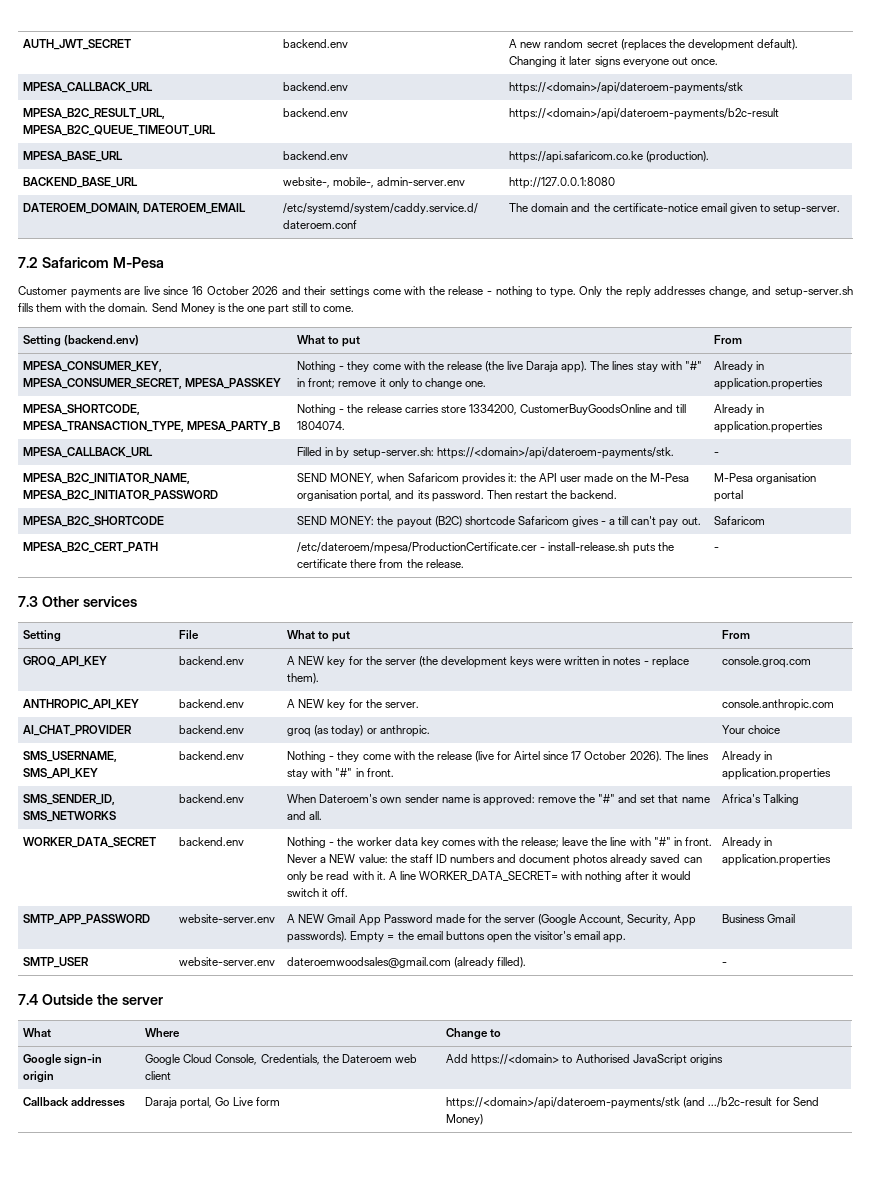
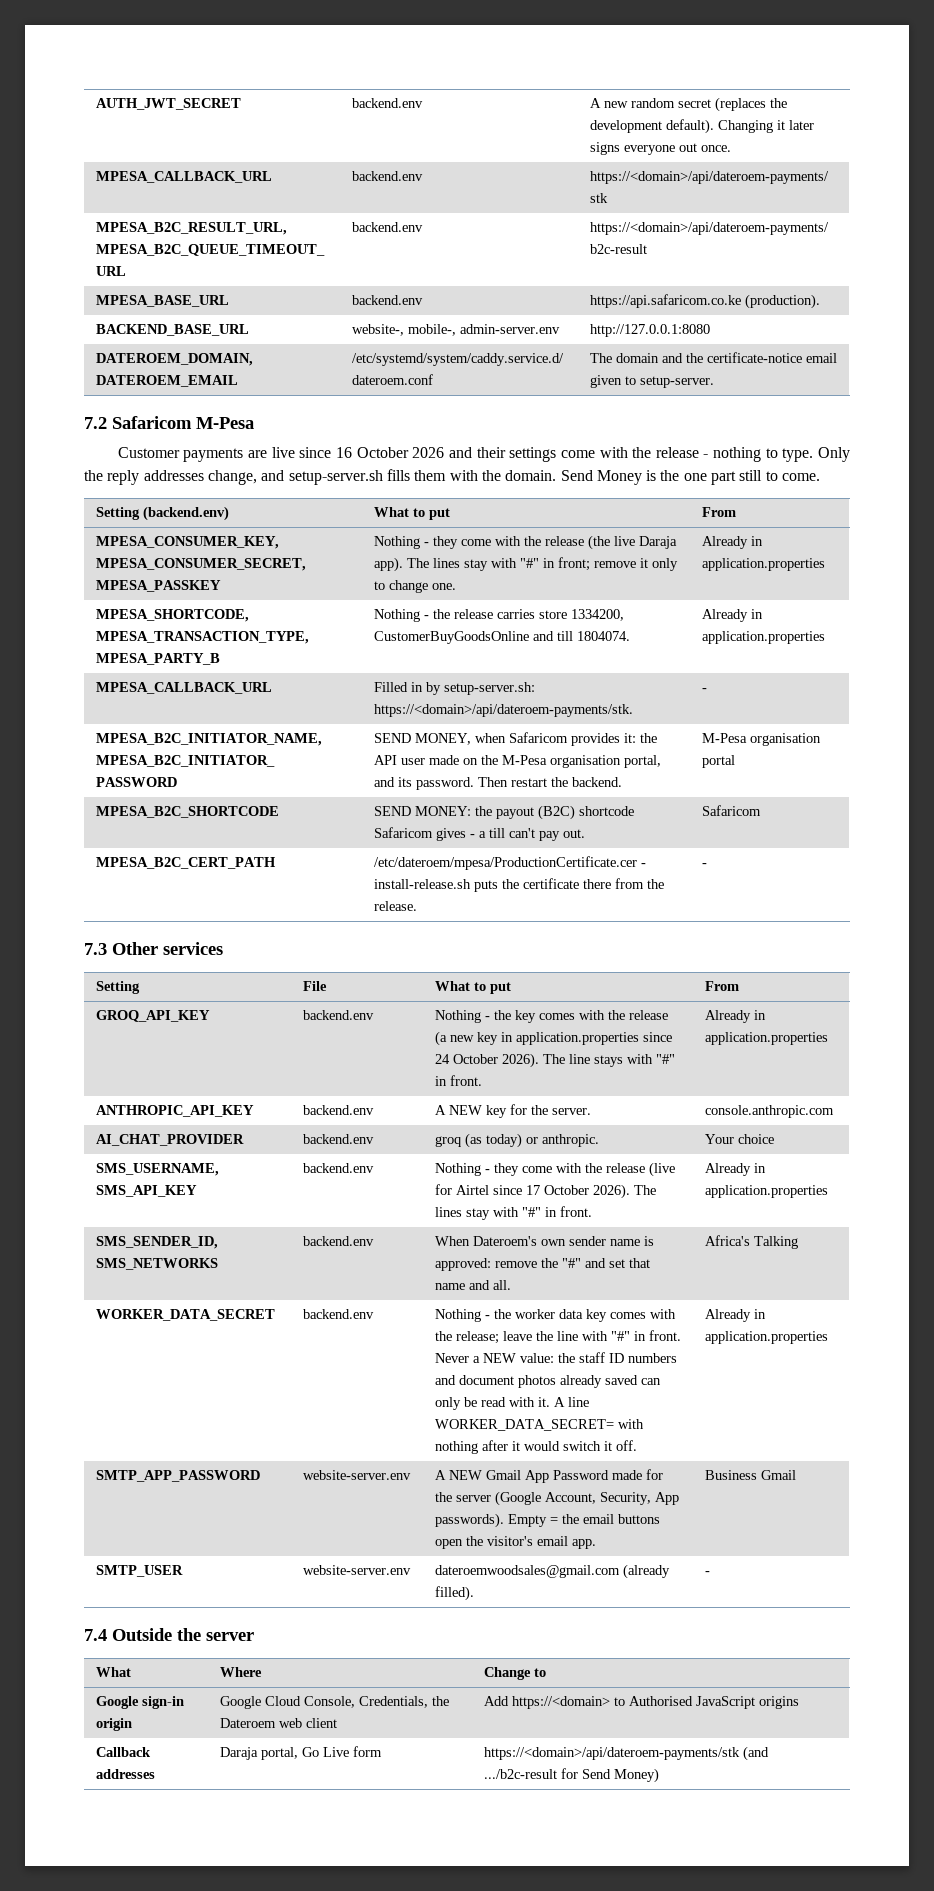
[287,656,689,668] [287,673,320,684] [722,656,812,668] A NEW key for the server (the development keys were written in notes - replace them). | console.groq.com -> [435,1010,669,1023] [435,1031,673,1046] [435,1053,676,1068] [435,1075,483,1086] [705,1010,767,1023] [705,1032,829,1045] Nothing - the key comes with the release (a new key in application.properties since 24 October 2026). The line stays with "#" in front. | Already in application.properties

